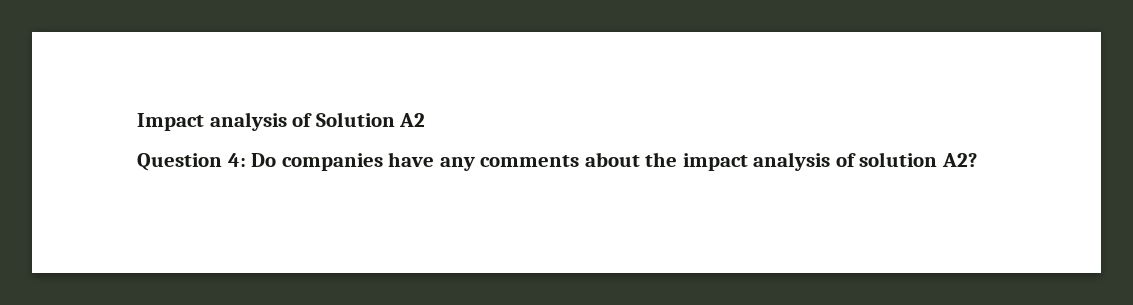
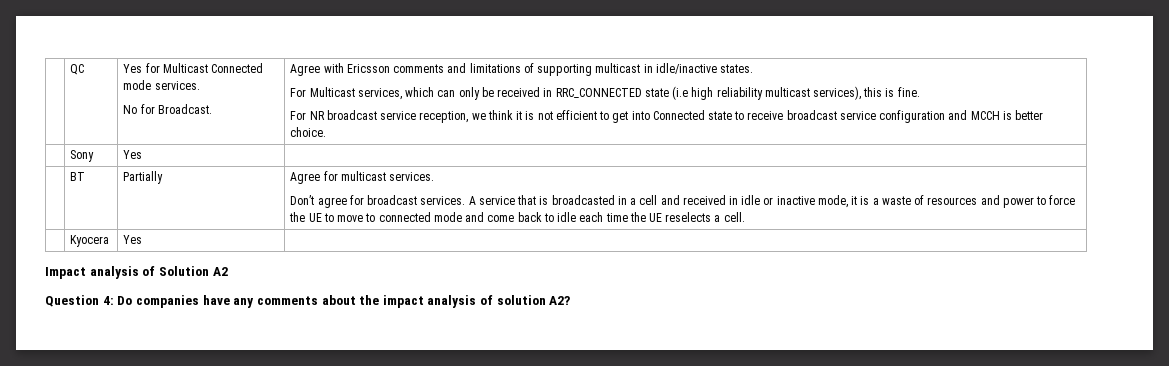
(137, 122) none -> [70,64,85,75] [123,63,264,73] [123,80,200,90] [123,104,212,114] [290,63,754,76] [290,86,920,100] [290,110,1044,123] [290,127,327,137] [70,150,95,162] [123,150,143,159] [70,172,86,181] [123,171,164,184] [290,171,435,184] [290,195,1076,208] [289,212,745,222] [70,235,110,247] [123,235,143,244] | QC | Yes for Multicast Connected mode services. // No for Broadcast. | Agree with Ericsson comments and limitations of supporting multicast in idle/inactive states. // For Multicast services, which can only be received in RRC_CONNECTED state (i.e high reliability multicast services), this is fine. // For NR broadcast service reception, we think it is not efficient to get into Connected state to receive broadcast service configuration and MCCH is better choice. // | Sony | Yes | // | BT | Partially | Agree for multicast services. // Don’t agree for broadcast services. A service that is broadcasted in a cell and received in idle or inactive mode, it is a waste of resources and power to force the UE to move to connected mode and come back to idle each time the UE reselects a cell. // | Kyocera | Yes | //

